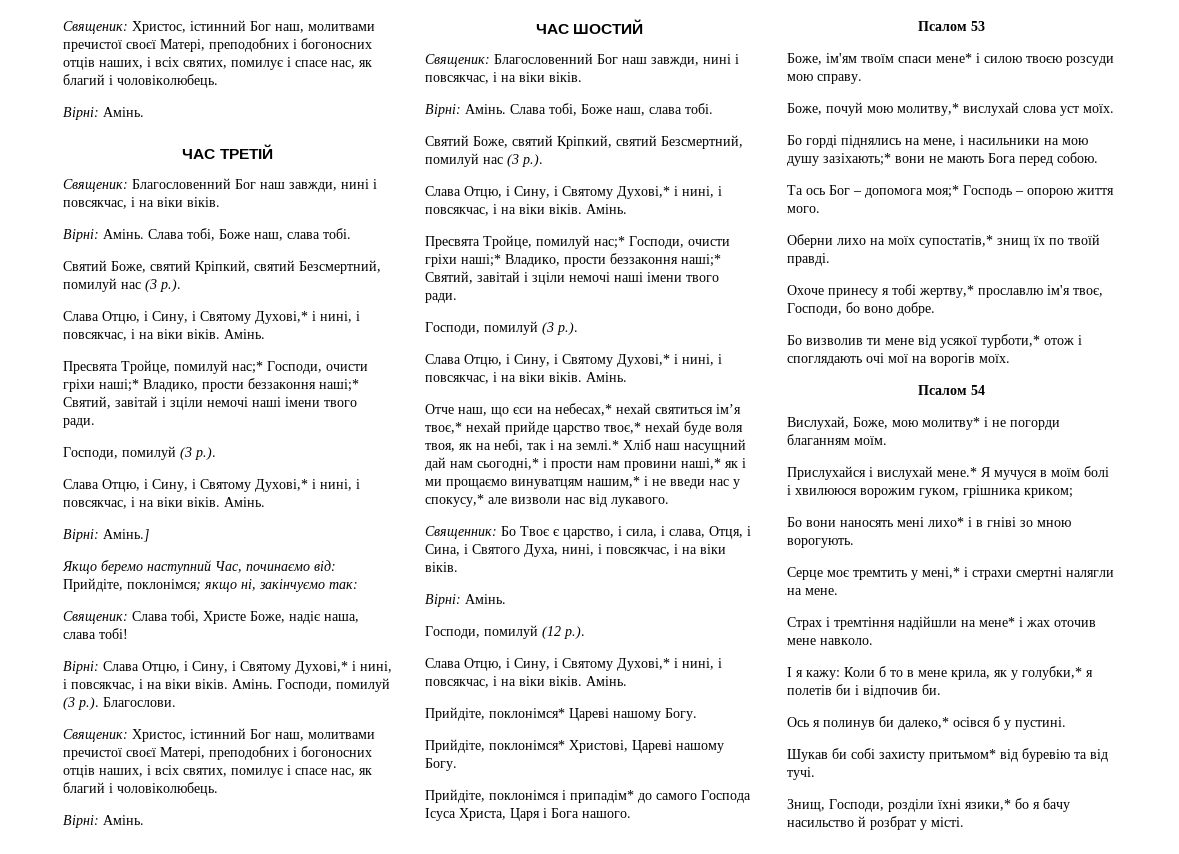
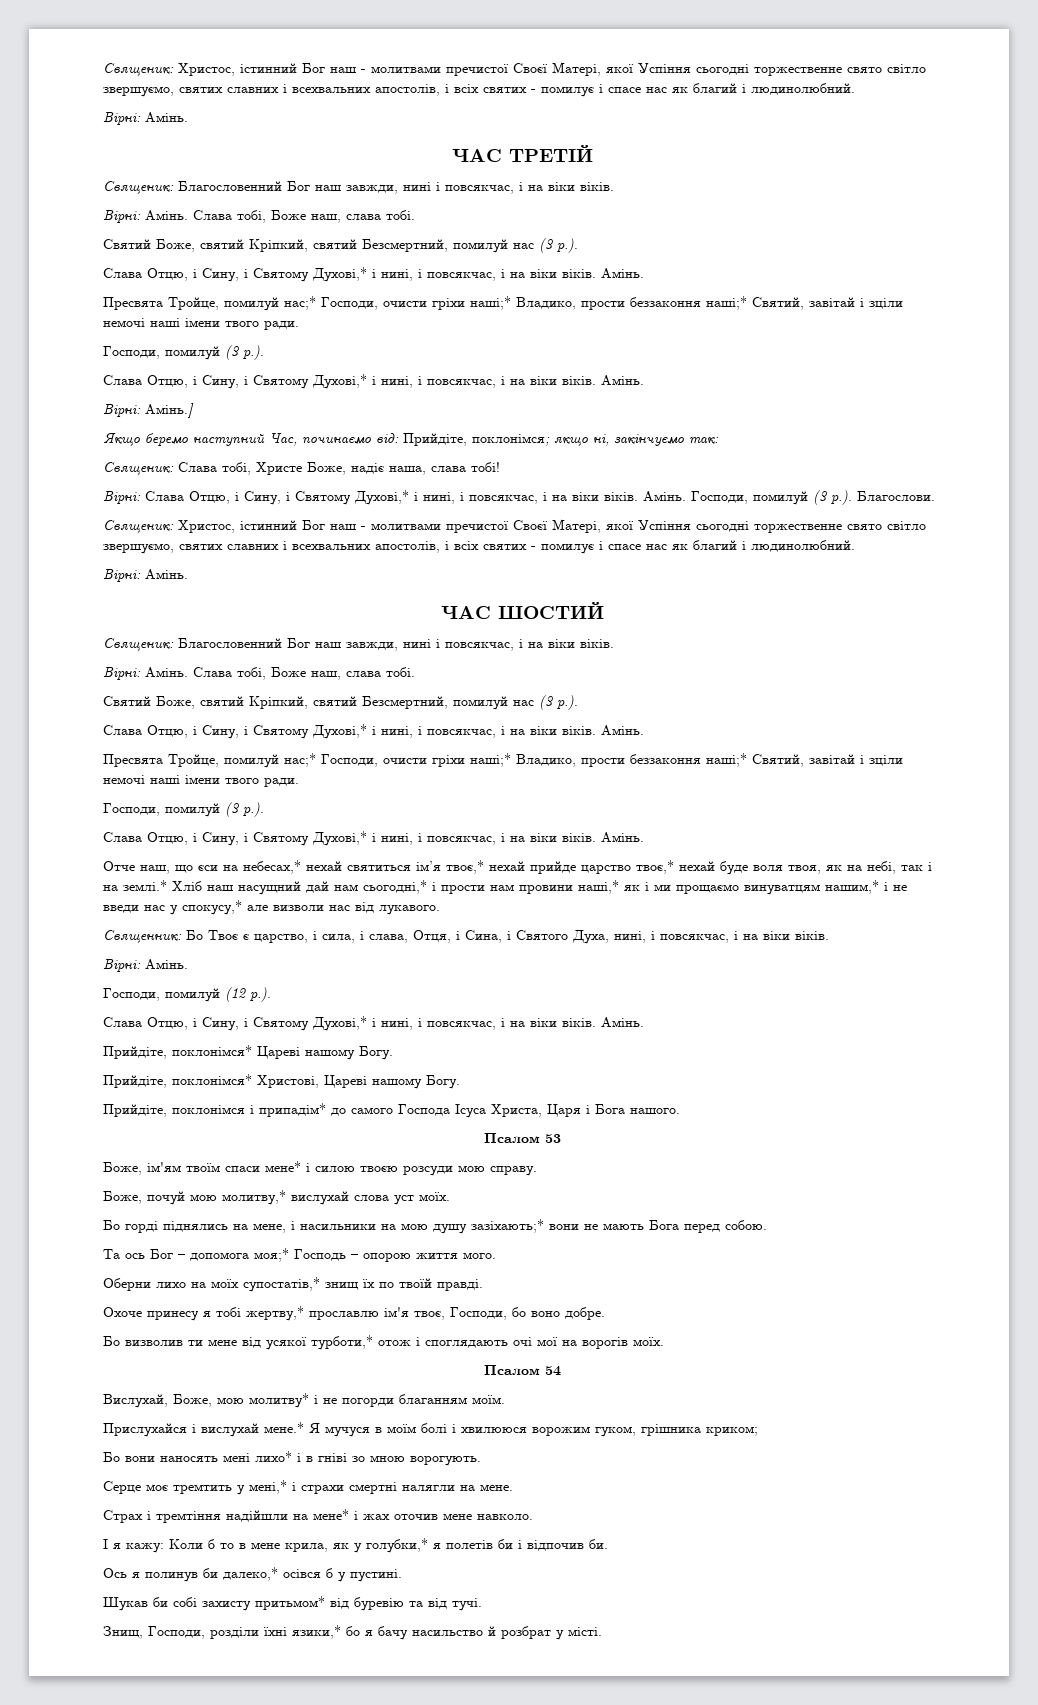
[63,20,375,34] [63,38,372,52] [63,57,372,70] [63,74,218,88] Священик: Христос, істинний Бог наш, молитвами пречистої своєї Матері, преподобних і богоносних отців наших, і всіх святих, помилує і спасе нас, як благий і чоловіколюбець. -> [103,62,926,76] [103,83,855,97] Священик: Христос, істинний Бог наш - молитвами пречистої Своєї Матері, якої Успіння сьогодні торжественне свято світло звершуємо, святих славних і всехвальних апостолів, і всіх святих - помилує і спасе нас як благий і людинолюбний.
[275,732,375,741] [63,746,372,760] [63,765,372,778] [63,782,218,796] наш, молитвами пречистої своєї Матері, преподобних і богоносних отців наших, і всіх святих, помилує і спасе нас, як благий і чоловіколюбець. -> [330,519,926,533] [103,540,855,554] наш - молитвами пречистої Своєї Матері, якої Успіння сьогодні торжественне свято світло звершуємо, святих славних і всехвальних апостолів, і всіх святих - помилує і спасе нас як благий і людинолюбний.

